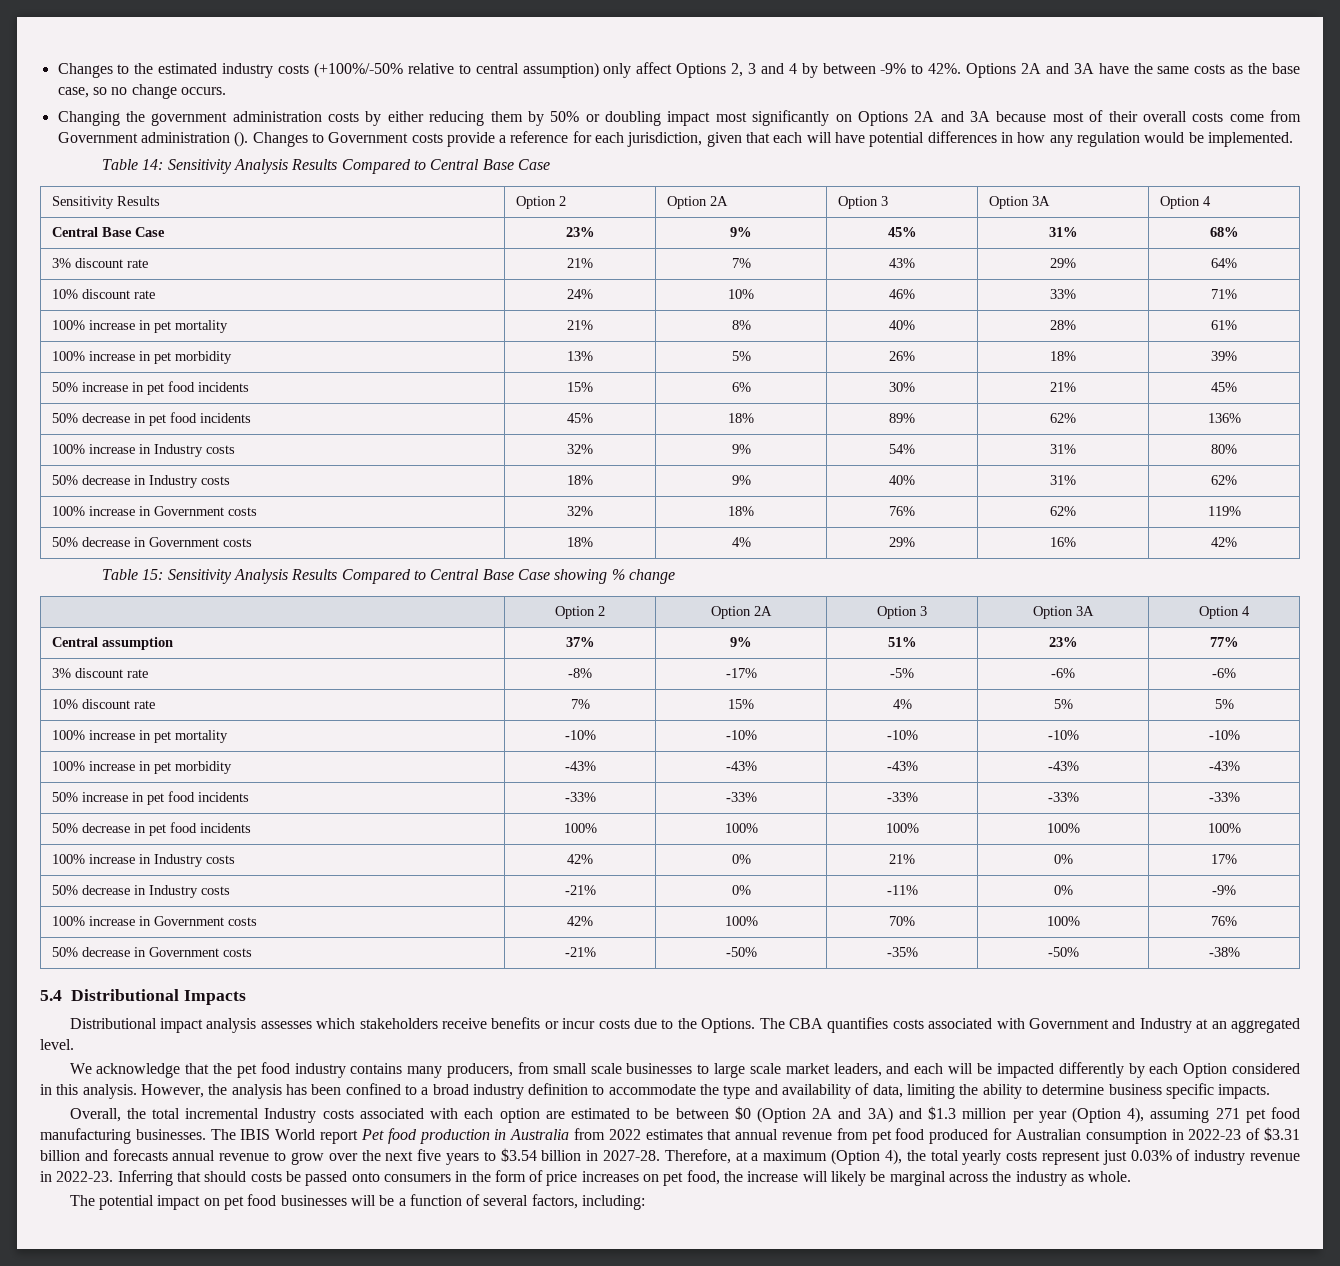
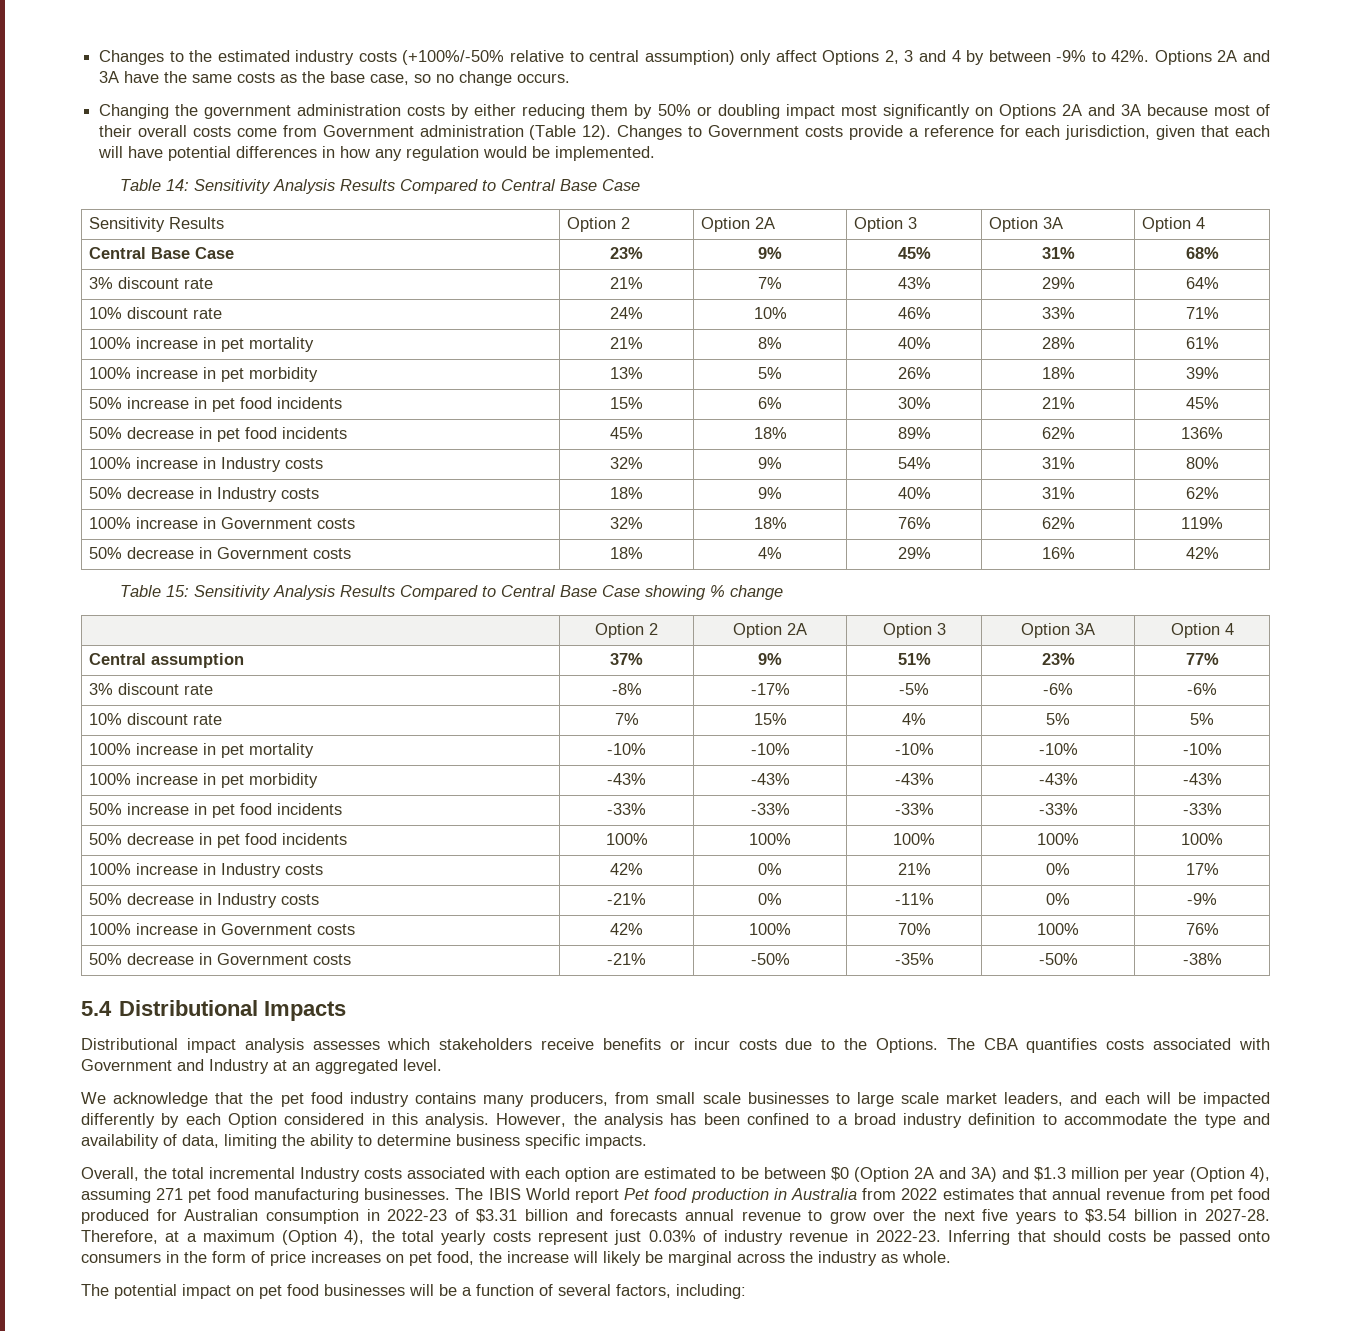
[234,131,249,147] (). -> [529,125,612,140] (Table 12).

